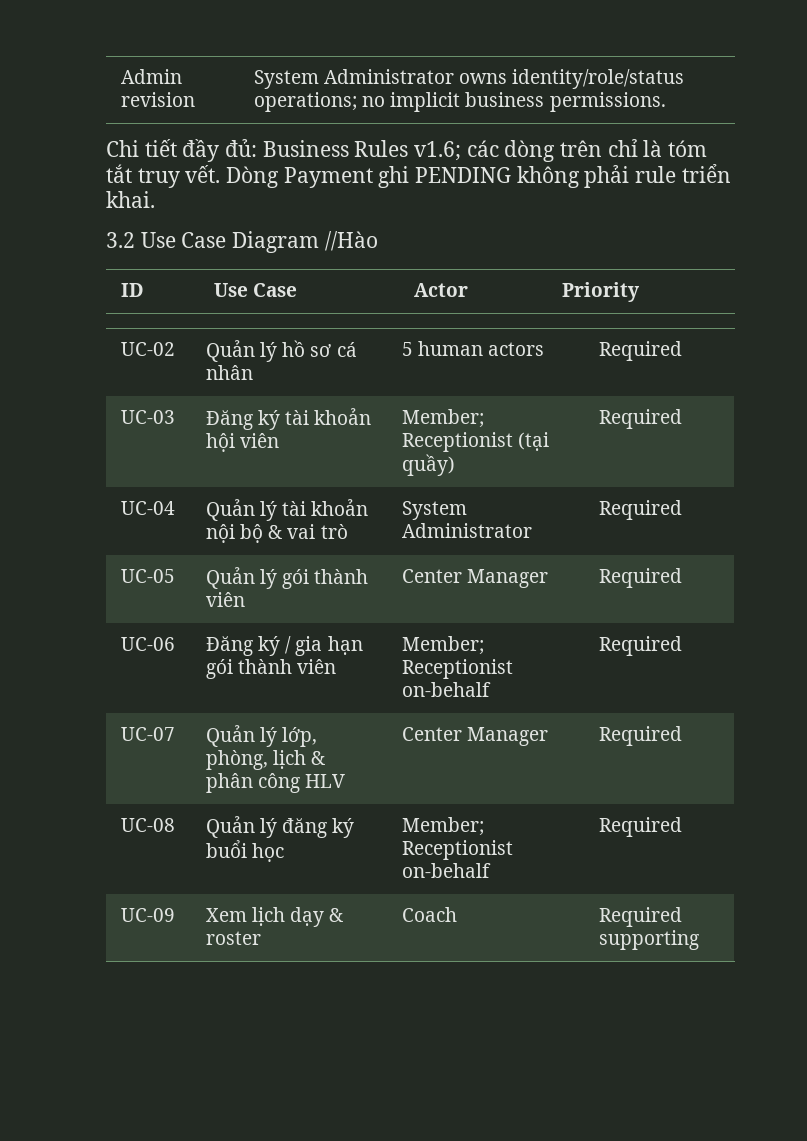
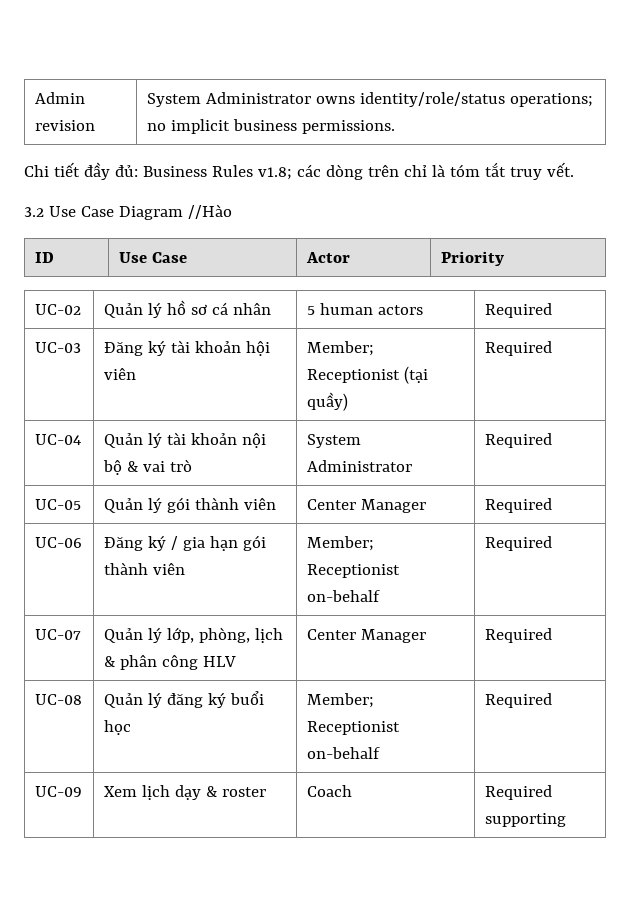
[414,141,462,161] v1.6; -> [257,167,292,180] v1.8;
[226,164,731,188] [106,191,155,208] Dòng Payment ghi PENDING không phải rule triển khai. -> (574, 169) none

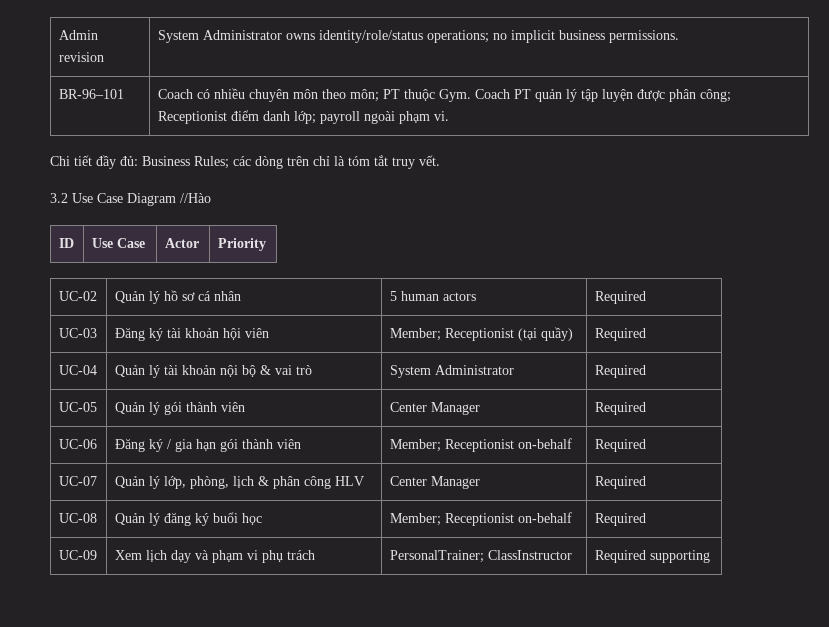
(395, 127) none -> [58,89,124,99] [157,88,731,102] [157,110,449,124] // BR-96–101 | Coach có nhiều chuyên môn theo môn; PT thuộc Gym. Coach PT quản lý tập luyện được phân công; Receptionist điểm danh lớp; payroll ngoài phạm vi.
[211,165,292,180] Rules v1.8; -> [194,156,229,169] Rules;
[205,786,266,797] [306,785,352,797] & roster | Coach -> [194,550,315,563] [389,550,572,563] và phạm vi phụ trách | PersonalTrainer; ClassInstructor

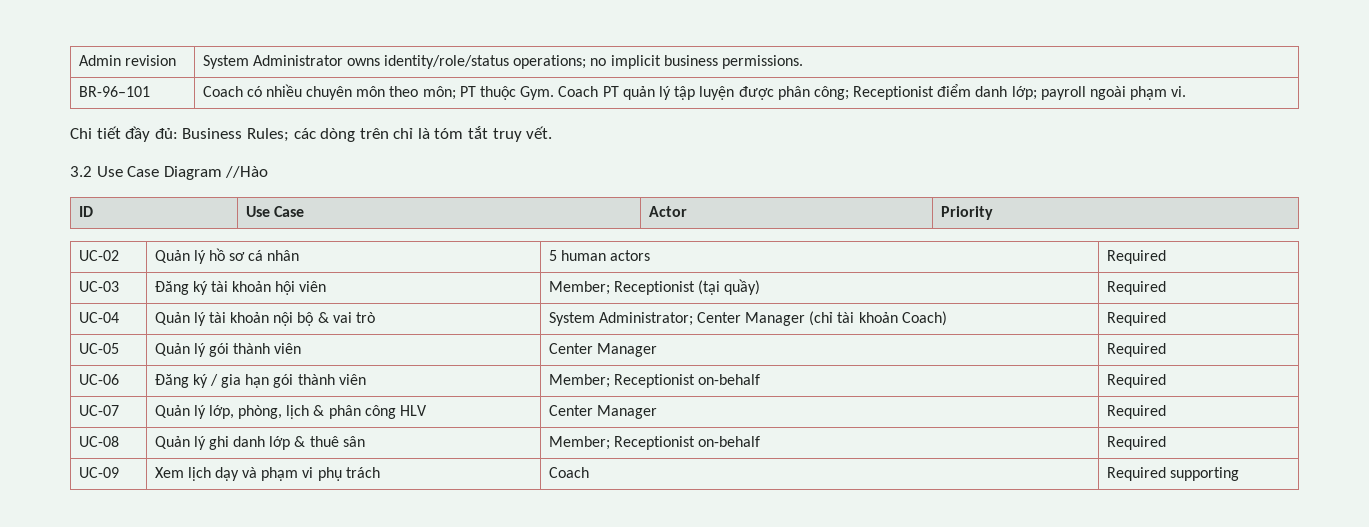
[434,365,514,375] Administrator -> [598,311,947,326] Administrator; Center Manager (chỉ tài khoản Coach)
[163,512,262,526] đăng ký buổi học -> [208,436,365,450] ghi danh lớp & thuê sân
[389,550,572,563] PersonalTrainer; ClassInstructor -> [548,467,589,478] Coach

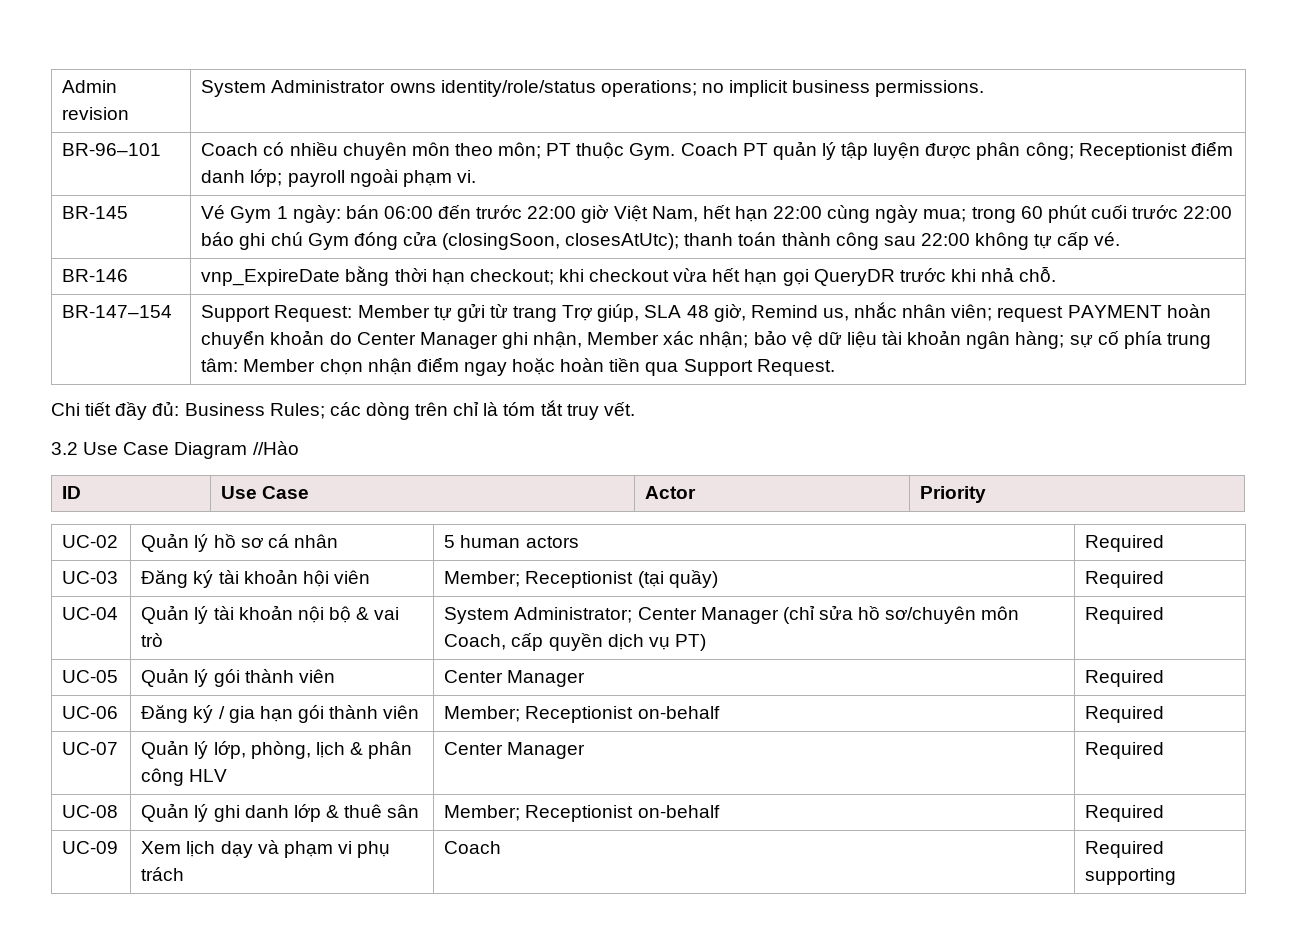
(1187, 91) none -> [62,206,129,219] [201,205,1233,223] [201,231,1121,250] [62,269,129,282] [201,266,1057,286] [62,305,173,318] [201,302,1211,322] [201,330,1211,349] [201,357,835,376] // BR-145 | Vé Gym 1 ngày: bán 06:00 đến trước 22:00 giờ Việt Nam, hết hạn 22:00 cùng ngày mua; trong 60 phút cuối trước 22:00 báo ghi chú Gym đóng cửa (closingSoon, closesAtUtc); thanh toán thành công sau 22:00 không tự cấp vé. // BR-146 | vnp_ExpireDate bằng thời hạn checkout; khi checkout vừa hết hạn gọi QueryDR trước khi nhả chỗ. // BR-147–154 | Support Request: Member tự gửi từ trang Trợ giúp, SLA 48 giờ, Remind us, nhắc nhân viên; request PAYMENT hoàn chuyển khoản do Center Manager ghi nhận, Member xác nhận; bảo vệ dữ liệu tài khoản ngân hàng; sự cố phía trung tâm: Member chọn nhận điểm ngay hoặc hoàn tiền qua Support Request.
[837,311,947,326] tài khoản Coach) -> [818,605,1020,624] [444,633,706,651] sửa hồ sơ/chuyên môn Coach, cấp quyền dịch vụ PT)

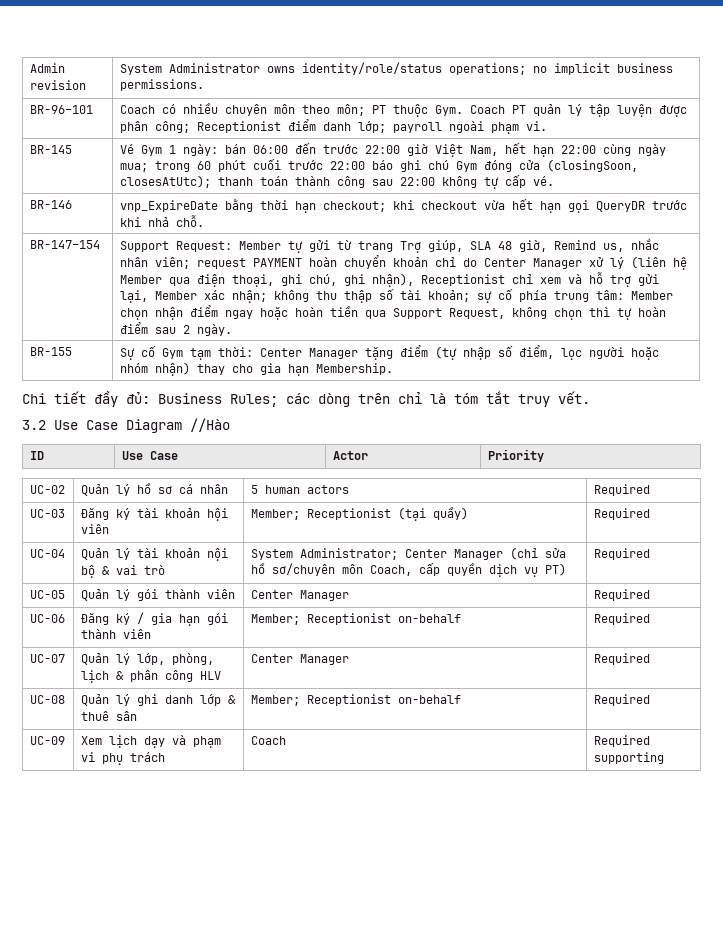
(325, 337) none -> [434,257,456,267] chỉ
[501,330,1065,349] ghi nhận, Member xác nhận; bảo vệ dữ liệu tài khoản ngân hàng; -> [588,256,687,270] [119,272,659,287] [119,289,470,303] xử lý (liên hệ Member qua điện thoại, ghi chú, ghi nhận), Receptionist chỉ xem và hỗ trợ gửi lại, Member xác nhận; không thu thập số tài khoản;
[756,359,835,376] Request. -> [448,307,666,320] [119,322,232,336] [29,347,72,356] [119,345,659,360] [119,362,393,376] Request, không chọn thì tự hoàn điểm sau 2 ngày. // BR-155 | Sự cố Gym tạm thời: Center Manager tặng điểm (tự nhập số điểm, lọc người hoặc nhóm nhận) thay cho gia hạn Membership.

